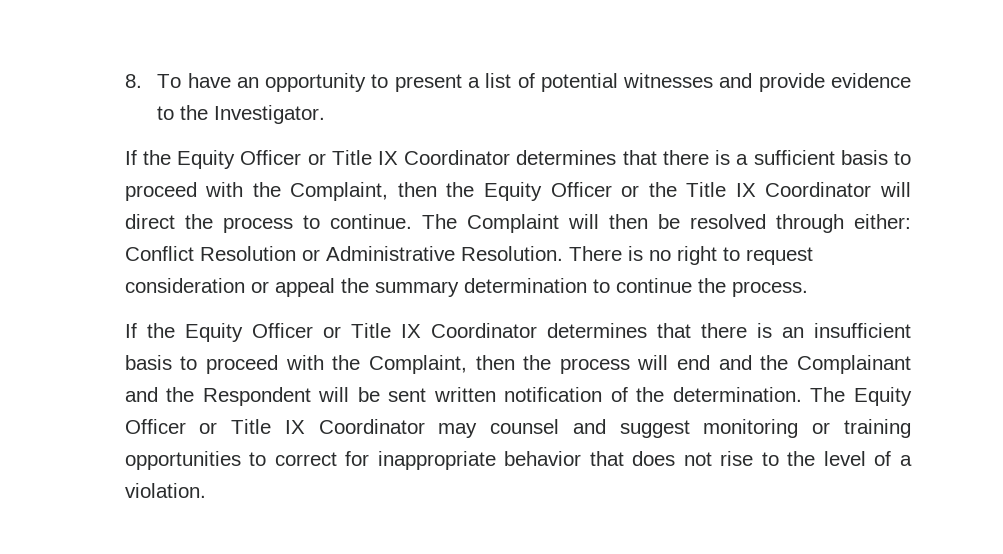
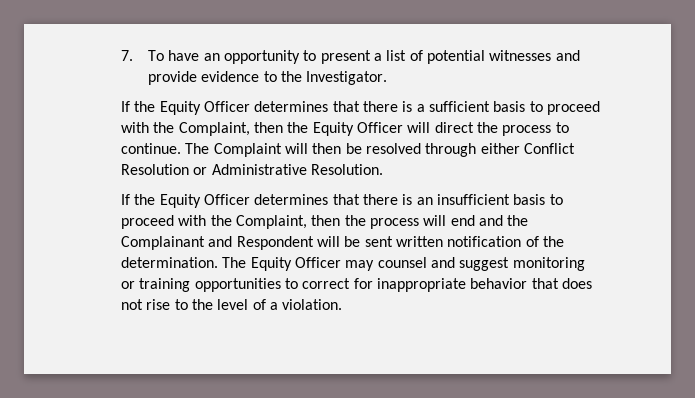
[124,74,142,88] 8. -> [120,50,133,61] 7.
[307,150,511,165] or Title IX Coordinator -> (250, 106) none
[621,182,872,197] or the Title IX Coordinator -> (403, 127) none
[854,214,912,229] either: -> [480,143,520,154] either
[568,246,813,265] [124,278,808,297] [124,323,537,342] There is no right to request consideration or appeal the summary determination to continue the process. // If the Equity Officer or Title IX Coordinator -> [120,194,250,208] // If the Equity Officer
[166,387,195,402] the -> (233, 241) none
[199,419,425,434] or Title IX Coordinator -> (341, 262) none

